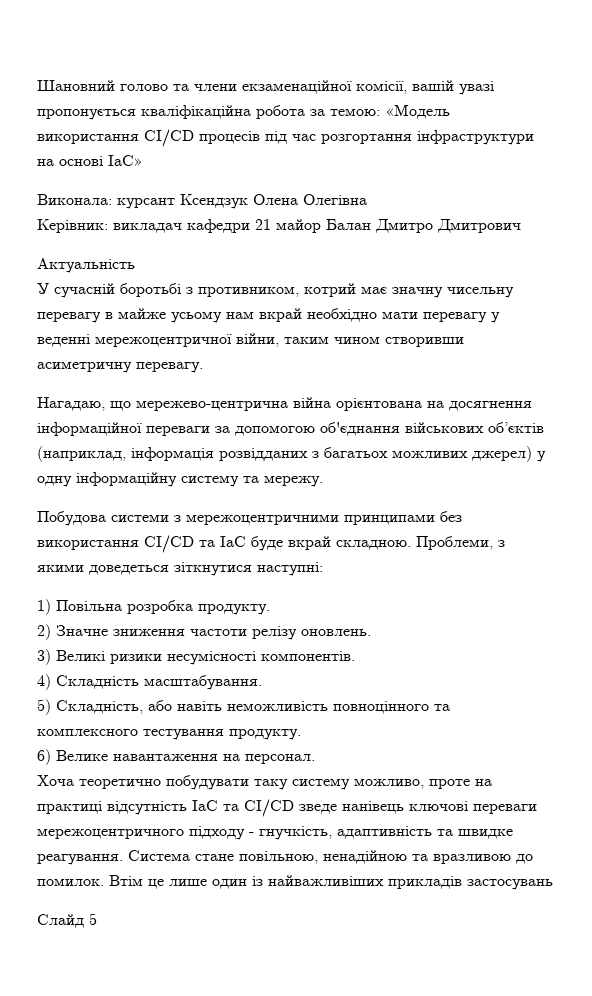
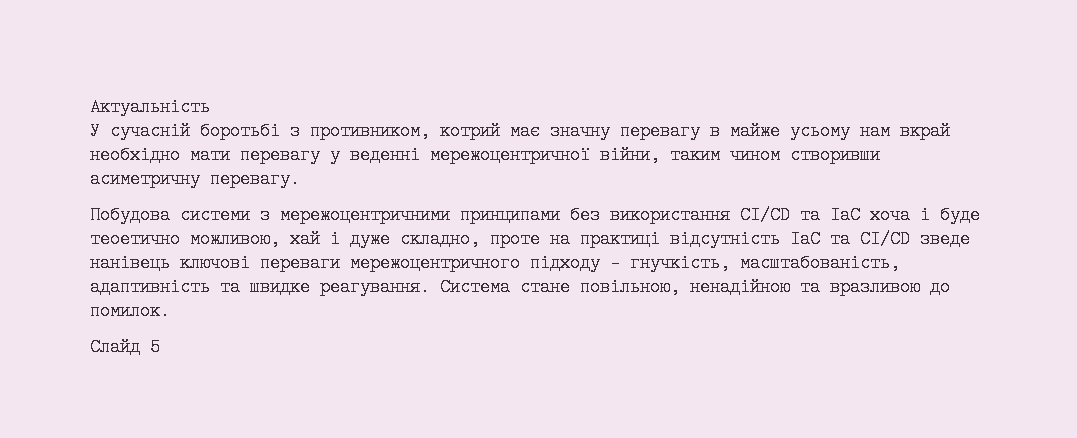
[37,80,494,95] [37,104,450,120] [37,129,534,147] [37,155,143,166] [37,194,367,209] [37,219,521,233] Шановний голово та члени екзаменаційної комісії, вашій увазі пропонується кваліфікаційна робота за темою: «Модель використання CI/CD процесів під час розгортання інфраструктури на основі IaC» // Виконала: курсант Ксендзук Олена Олегівна // Керівник: викладач кафедри 21 майор Балан Дмитро Дмитрович // -> (90, 107) none
[447,287,514,298] чисельну -> (610, 131) none
[37,397,532,411] [37,422,544,436] [37,446,546,462] [37,472,323,487] // Нагадаю, що мережево-центрична війна орієнтована на досягнення інформаційної переваги за допомогою об'єднання військових об’єктів (наприклад, інформація розвідданих з багатьох можливих джерел) у одну інформаційну систему та мережу. -> (300, 179) none
[251,536,505,551] [37,562,323,576] [37,599,270,615] [37,624,371,640] [37,649,355,665] [37,674,262,690] [37,699,450,715] [37,728,301,740] [37,749,315,765] [37,775,424,790] буде вкрай складною. Проблеми, з якими доведеться зіткнутися наступні: // 1) Повільна розробка продукту. // 2) Значне зниження частоти релізу оновлень. // 3) Великі ризики несумісності компонентів. // 4) Складність масштабування. // 5) Складність, або навіть неможливість повноцінного та комплексного тестування продукту. // 6) Велике навантаження на персонал. // Хоча теоретично побудувати таку систему можливо, -> [870,207,980,224] [90,230,480,248] хоча і буде теоетично можливою, хай і дуже складно,
(332, 833) none -> [740,254,900,272] масштабованість,
[109,875,553,890] Втім це лише один із найважливіших прикладів застосувань -> (170, 311) none

